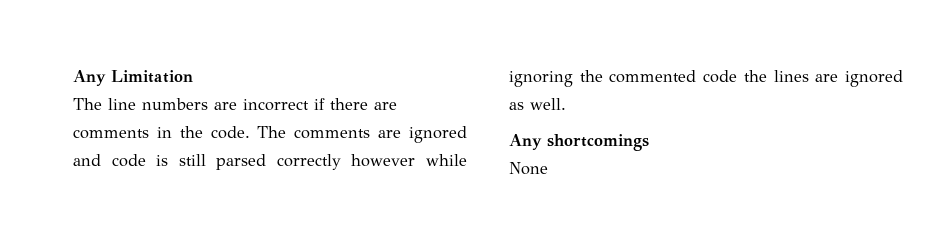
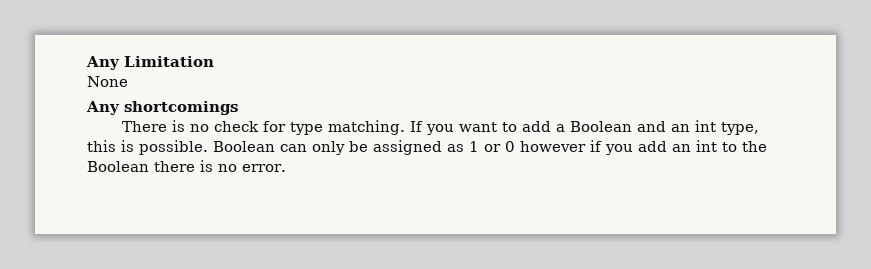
[73,98,397,111] [73,126,467,143] [73,154,467,170] [509,70,903,87] [509,98,566,110] [509,134,649,151] [509,162,548,175] The line numbers are incorrect if there are comments in the code. The comments are ignored and code is still parsed correctly however while ignoring the commented code the lines are ignored as well. // Any shortcomings // None -> [87,76,128,87] [86,101,238,115] [121,120,759,135] [87,140,767,155] [87,160,286,172] None // Any shortcomings // There is no check for type matching. If you want to add a Boolean and an int type, this is possible. Boolean can only be assigned as 1 or 0 however if you add an int to the Boolean there is no error.

